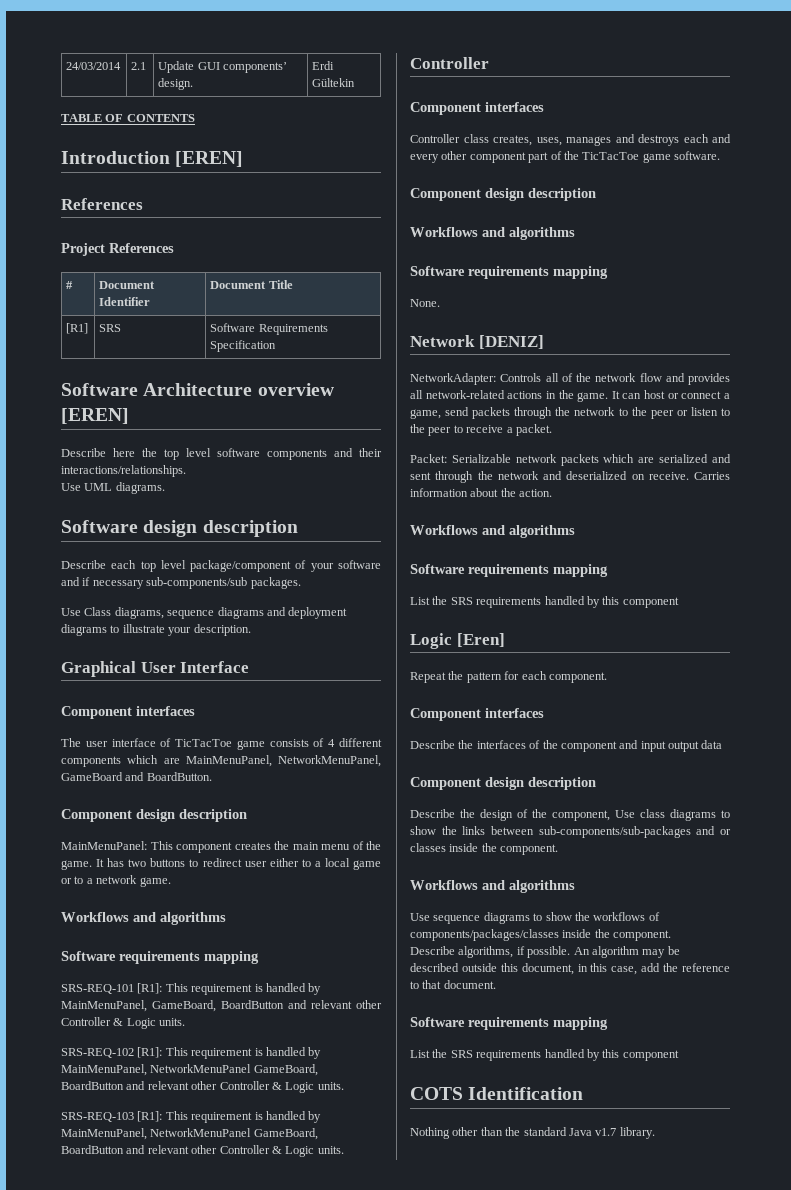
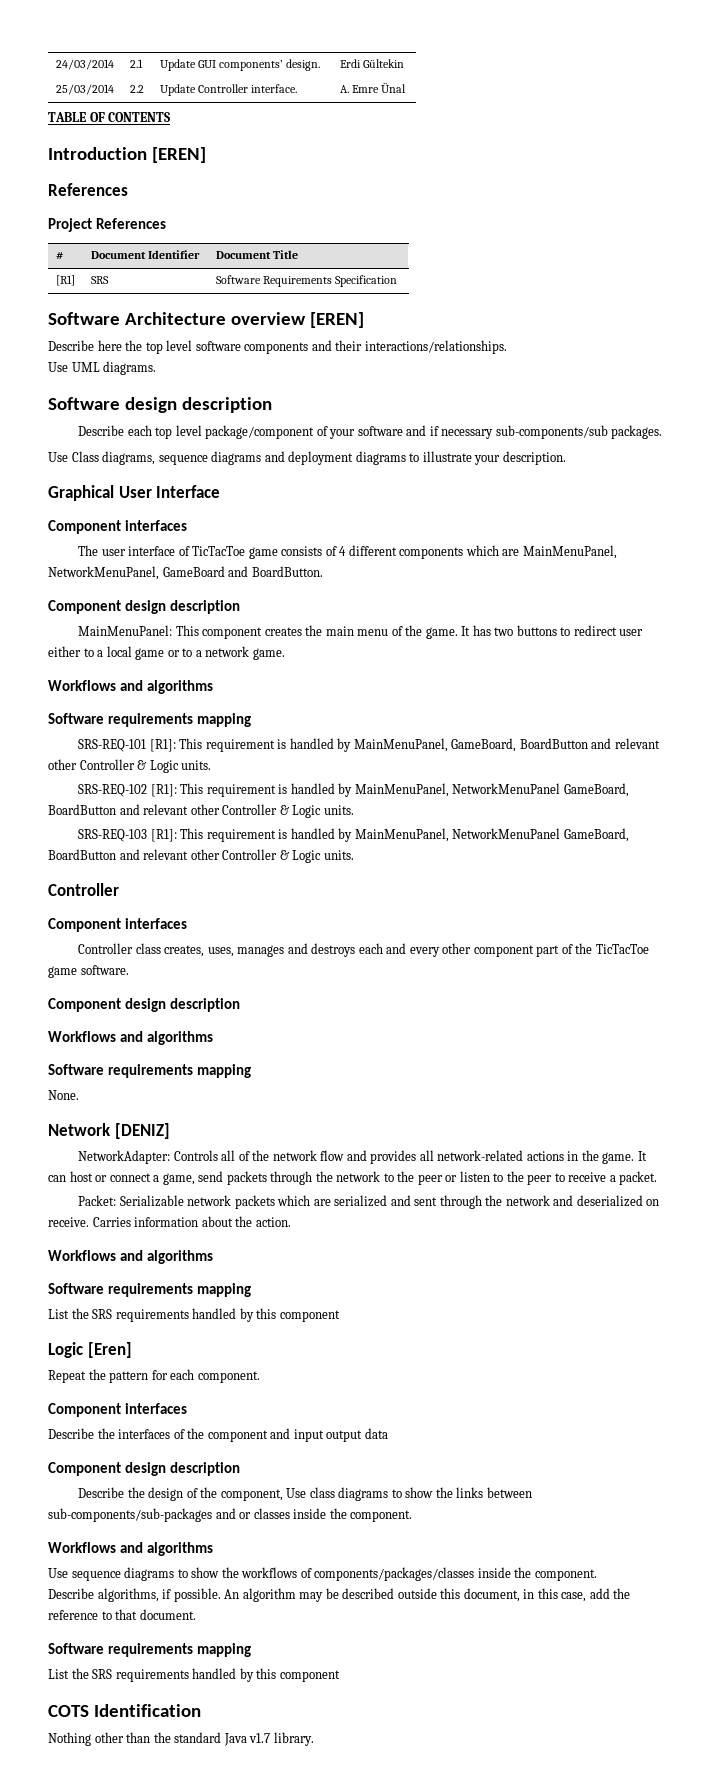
(356, 82) none -> [55,84,114,95] [129,85,144,93] [159,84,297,96] [339,82,406,93] // 25/03/2014 | 2.2 | Update Controller interface. | A. Emre Ünal

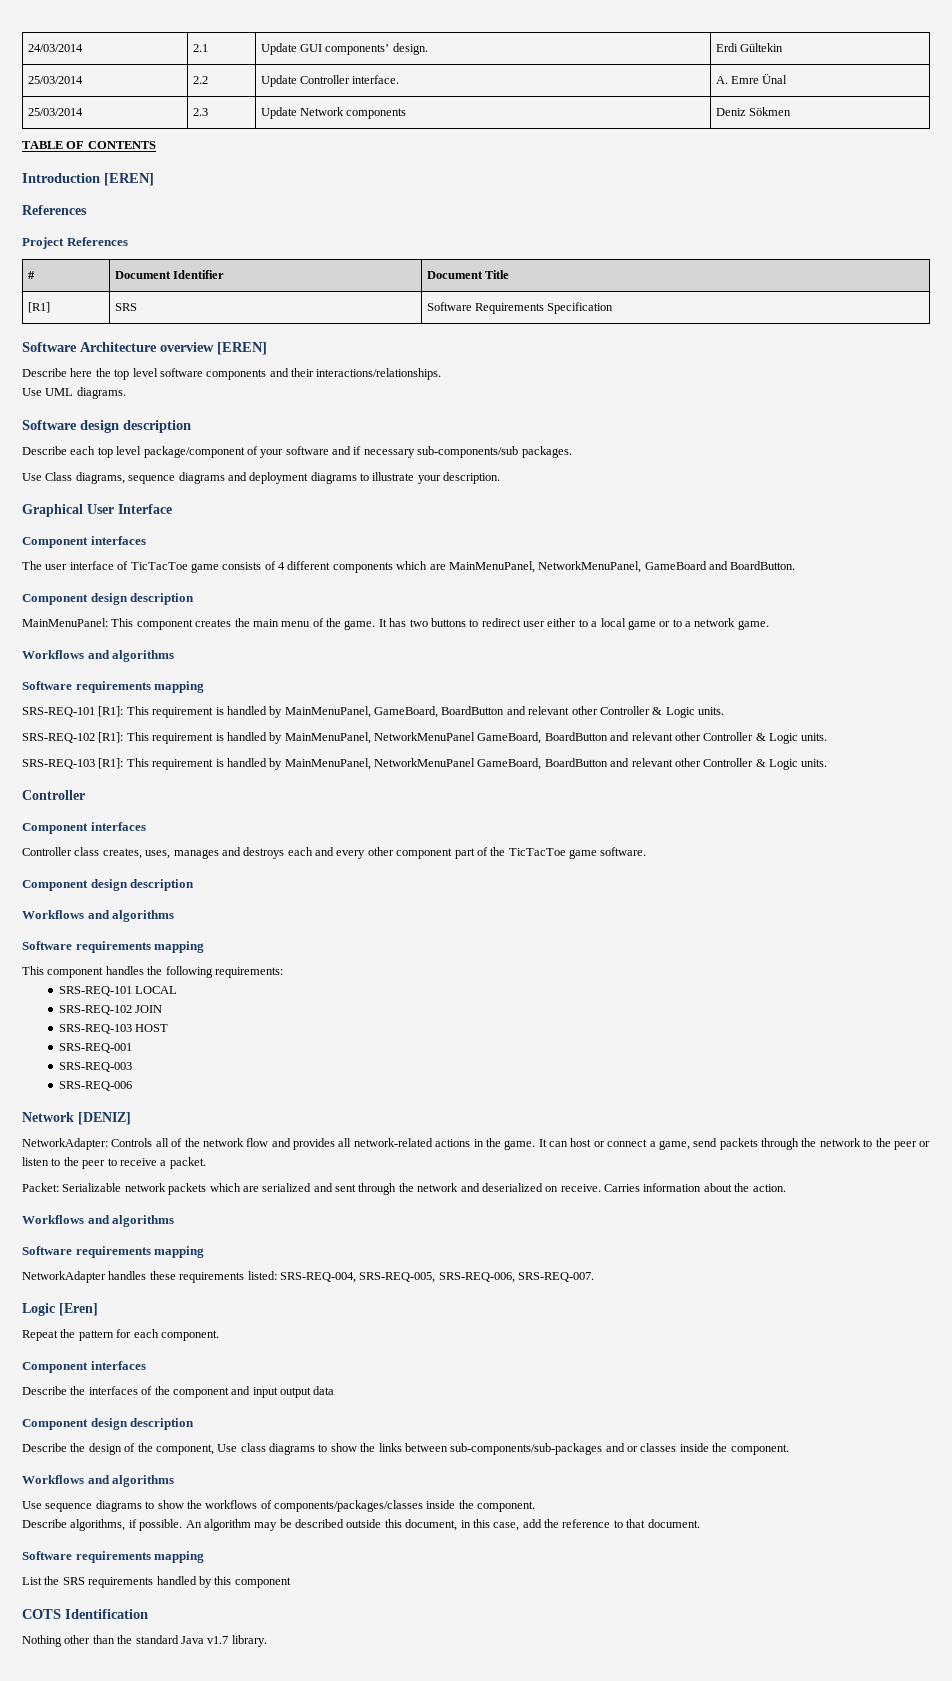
(406, 87) none -> [27,108,83,116] [192,108,208,116] [260,107,407,119] [715,107,792,116] // 25/03/2014 | 2.3 | Update Network components | Deniz Sökmen
[48,1090,79,1100] None. -> [22,966,283,978] [58,986,178,996] [58,1005,163,1015] [58,1024,169,1034] [58,1043,132,1053] [58,1062,132,1072] [58,1081,132,1091] This component handles the following requirements: // SRS-REQ-101 LOCAL // SRS-REQ-102 JOIN // SRS-REQ-103 HOST // SRS-REQ-001 // SRS-REQ-003 // SRS-REQ-006
[48,1308,340,1322] List the SRS requirements handled by this component -> [22,1271,594,1283] NetworkAdapter handles these requirements listed: SRS-REQ-004, SRS-REQ-005, SRS-REQ-006, SRS-REQ-007.

